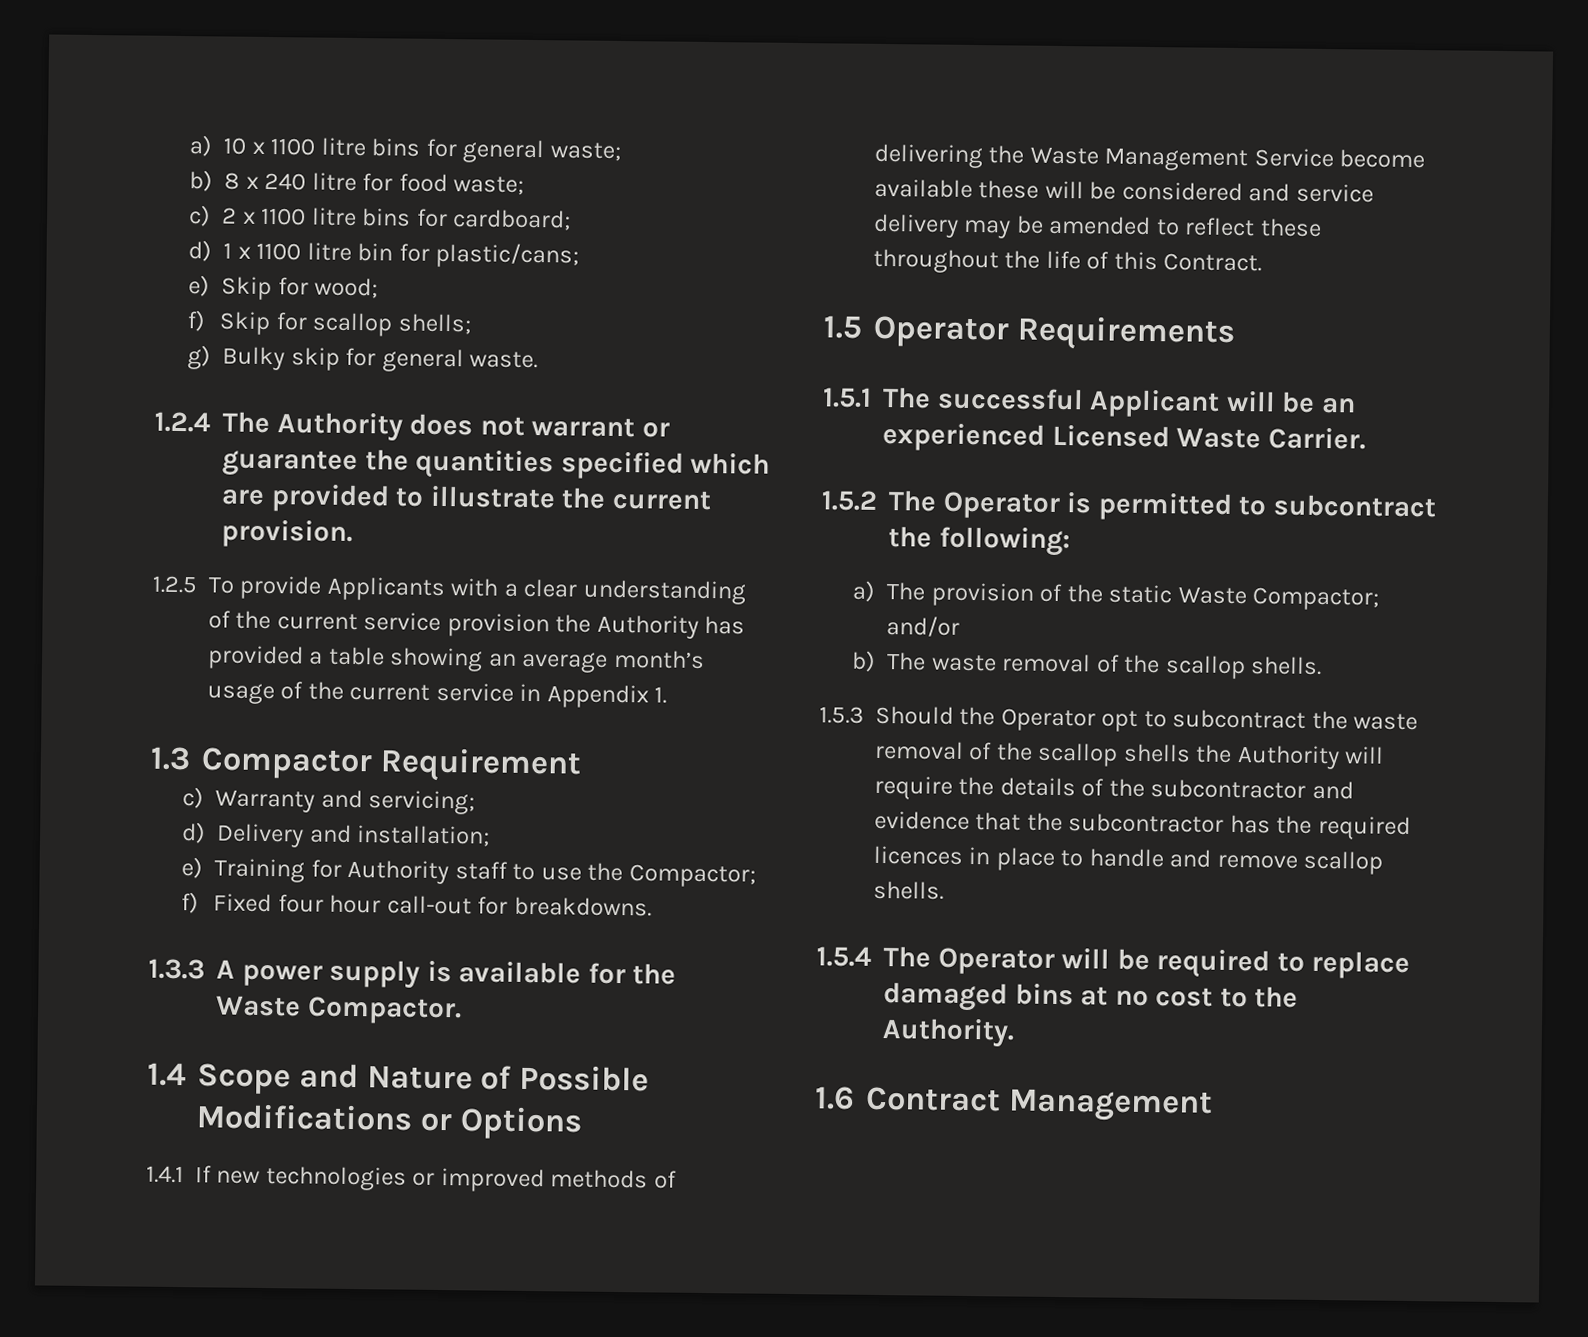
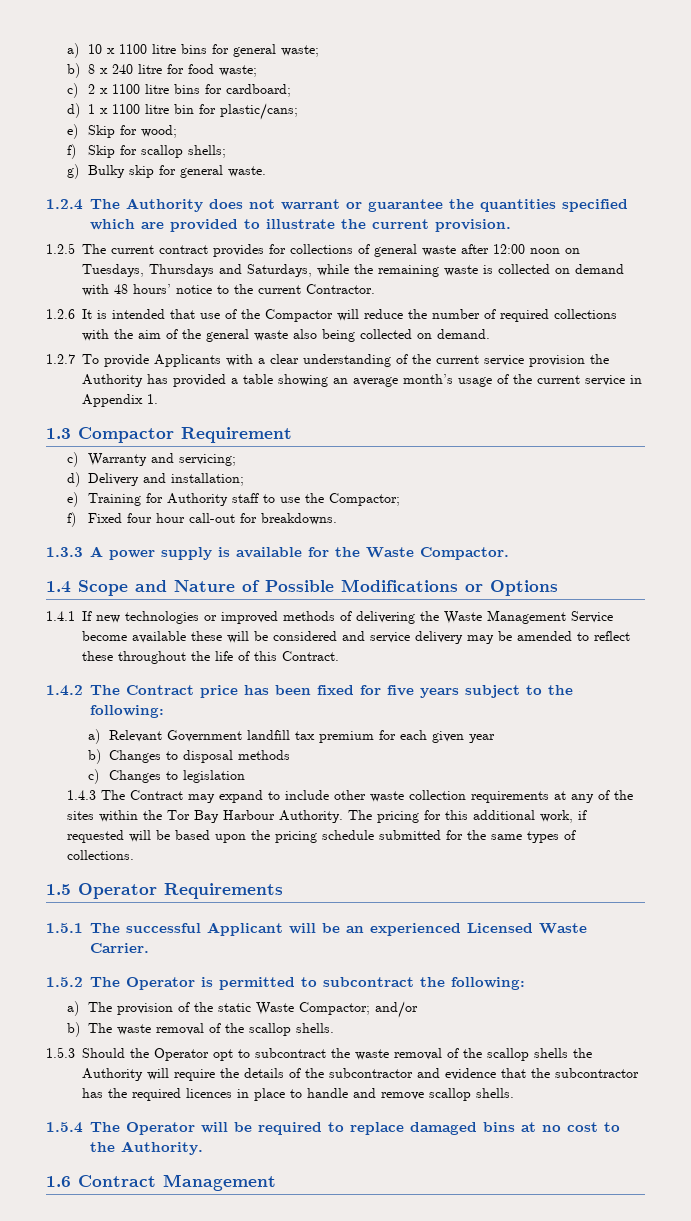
(198, 584) none -> [82,244,580,257] [82,264,624,277] [82,284,375,296] [46,309,617,322] [82,329,490,342] [46,354,75,364] The current contract provides for collections of general waste after 12:00 noon on Tuesdays, Thursdays and Saturdays, while the remaining waste is collected on demand with 48 hours’ notice to the current Contractor. // 1.2.6 It is intended that use of the Compactor will reduce the number of required collections with the aim of the general waste also being collected on demand. // 1.2.7
(1263, 262) none -> [46,685,573,698] [90,705,164,718] [87,729,495,744] [87,749,290,764] [87,769,245,784] [66,790,633,803] [66,810,587,823] [66,830,576,843] [66,850,134,860] // 1.4.2 The Contract price has been fixed for five years subject to the following: // a) Relevant Government landfill tax premium for each given year // b) Changes to disposal methods // c) Changes to legislation // 1.4.3 The Contract may expand to include other waste collection requirements at any of the sites within the Tor Bay Harbour Authority. The pricing for this additional work, if requested will be based upon the pricing schedule submitted for the same types of collections.

